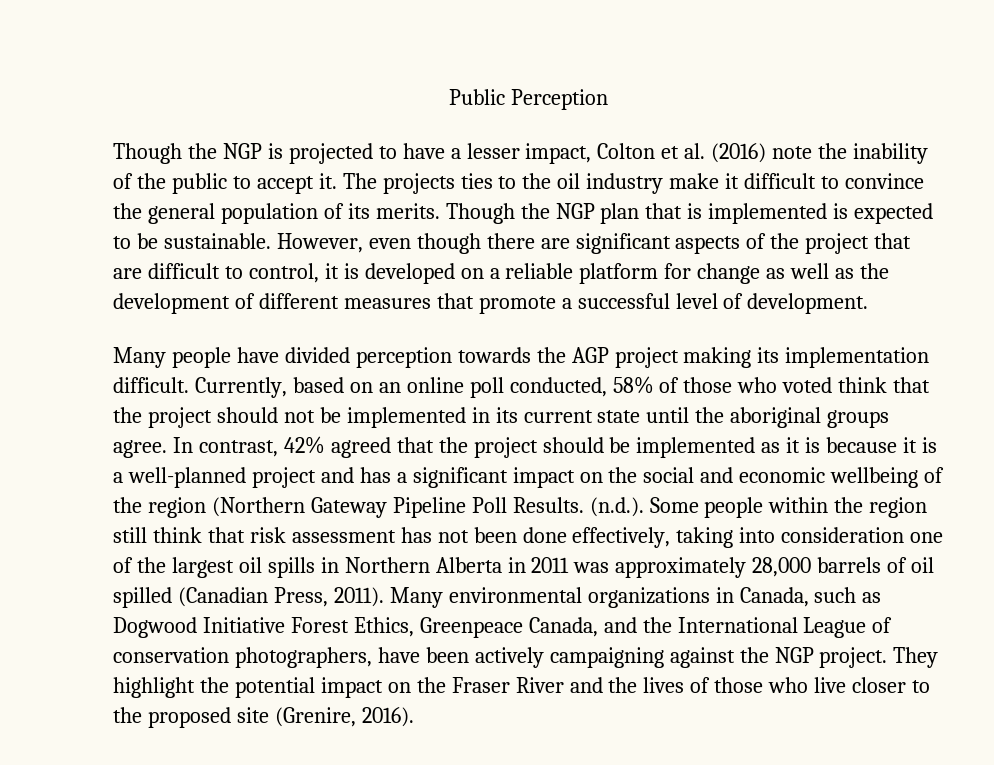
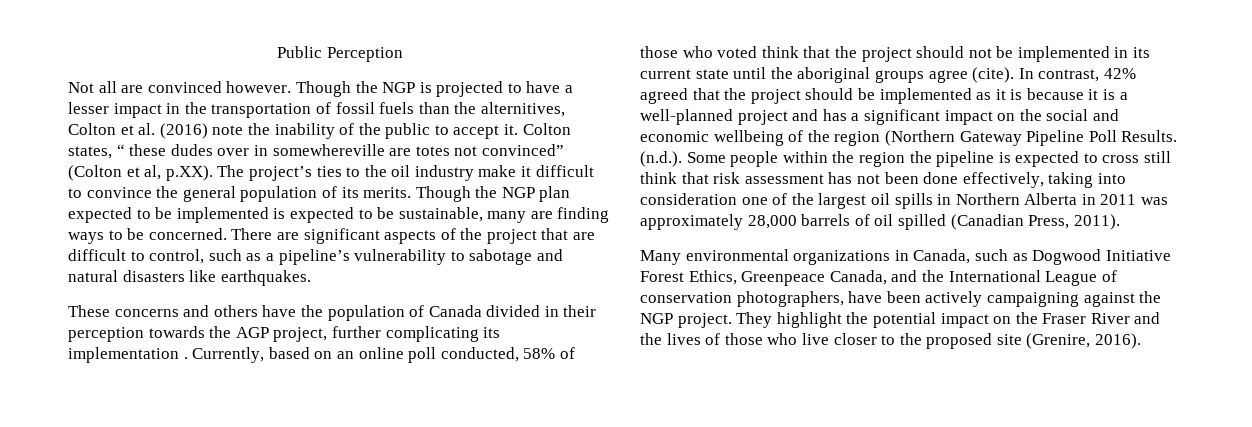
(608, 99) none -> [68,81,292,93] Not all are convinced however.
[525,143,592,164] impact, -> [113,102,565,118] impact in the transportation of fossil fuels than the alternitives,
[342,173,455,194] The projects -> [522,123,571,135] [68,144,564,159] [68,165,312,181] Colton states, “ these dudes over in somewhereville are totes not convinced” (Colton et al, p.XX). The project’s
[645,203,703,219] that is -> [68,207,173,223] expected to be
[163,233,535,254] sustainable. However, even though there -> [398,207,610,223] [68,228,273,244] sustainable, many are finding ways to be concerned. There
[324,263,890,284] [113,293,869,314] [113,347,350,368] it is developed on a reliable platform for change as well as the development of different measures that promote a successful level of development. // Many people have divided -> [208,249,563,265] [68,270,311,286] [68,305,597,321] such as a pipeline’s vulnerability to sabotage and natural disasters like earthquakes. // These concerns and others have the population of Canada divided in their
[614,347,752,368] project making -> [273,326,479,342] project, further complicating
[113,377,189,393] difficult. -> [183,357,188,359] .
[113,440,167,458] agree. -> [928,67,1015,83] agree (cite).
(928, 507) none -> [909,151,1140,167] the pipeline is expected to cross
(384, 597) none -> (1120, 222) //

